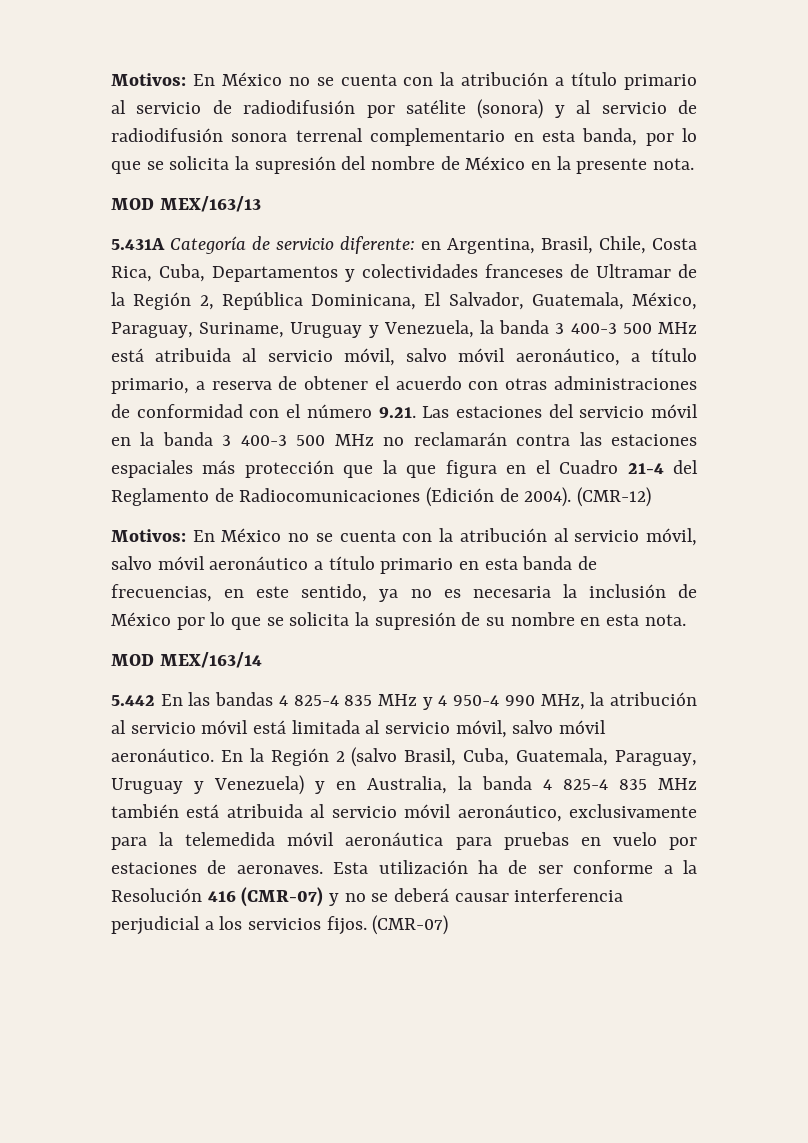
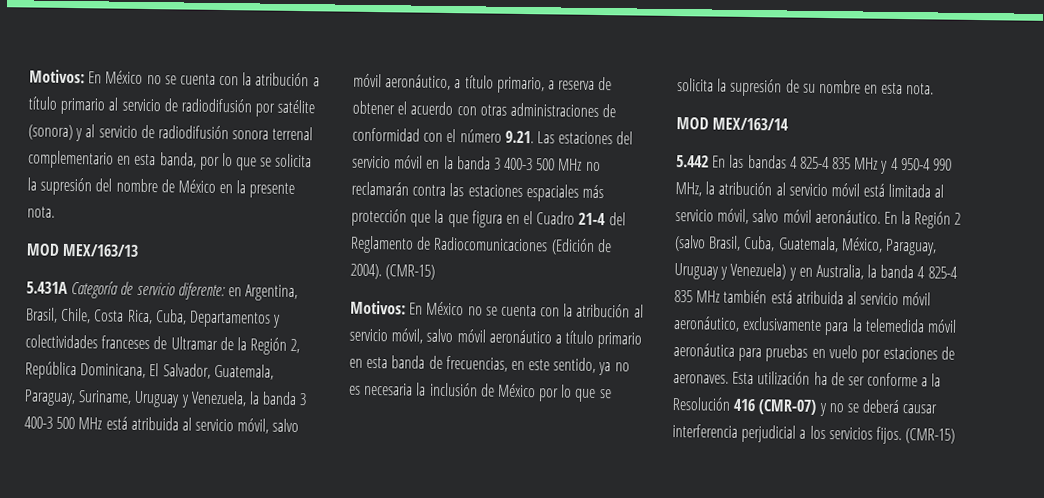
[632,292,697,310] México, -> (274, 371) none
[577,487,652,507] (CMR-12) -> [385,264,436,280] (CMR-15)
(609, 757) none -> [840,237,883,253] México,
[372,915,449,935] (CMR-07) -> [905,428,956,444] (CMR-15)

